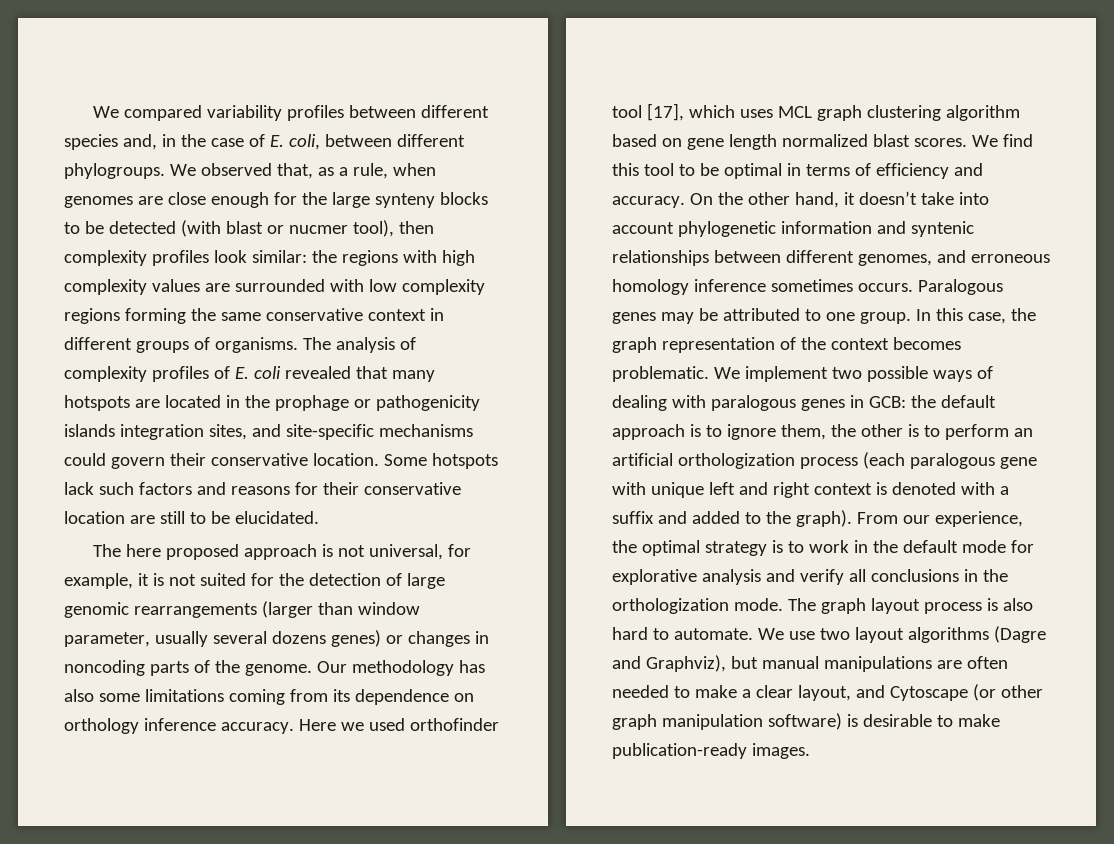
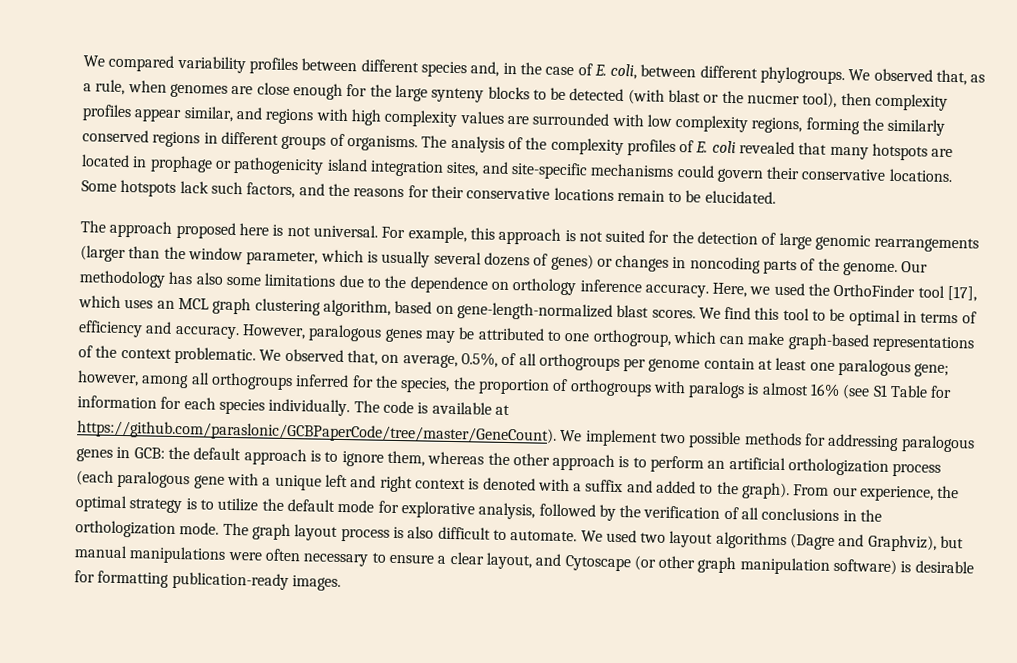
(284, 229) none -> [721,90,744,104] the
[213,250,337,263] look similar: the -> [134,106,263,123] appear similar, and
[64,308,120,324] regions -> [751,117,803,134] regions,
[220,308,426,321] same conservative context -> [887,118,946,136] [82,129,201,148] similarly conserved regions
(416, 343) none -> [525,137,548,150] the
[244,395,270,408] the -> (148, 162) none
[64,424,115,437] islands -> [326,158,368,172] island
[312,453,379,466] location. -> [888,168,953,183] locations.
[138,482,226,495] factors and -> [246,182,350,199] factors, and the
[64,511,185,524] location are still -> [553,187,665,202] locations remain
[126,544,472,560] [64,573,149,589] here proposed approach is not universal, for example, it -> [109,220,562,245] approach proposed here is not universal. For example, this approach
(353, 608) none -> [163,246,186,260] the
(150, 639) none -> [320,249,378,263] which is
(326, 637) none -> [533,253,549,266] of
[228,689,350,705] coming from its -> [338,274,407,289] due to the
[298,719,336,731] Here -> [712,282,748,298] Here,
[409,718,499,731] orthofinder -> [808,283,916,298] the OrthoFinder
(773, 113) none -> [156,300,175,309] an
[945,105,1020,121] algorithm -> [322,299,391,317] algorithm,
[686,134,868,150] gene length normalized -> [456,302,613,321] gene-length-normalized
[689,191,989,208] [612,221,974,237] [612,250,1050,266] [612,279,1003,295] On the other hand, it doesn’t take into account phylogenetic information and syntenic relationships between different genomes, and erroneous homology inference sometimes occurs. Paralogous -> [241,324,383,342] However, paralogous
[859,308,1036,324] [612,337,775,353] group. In this case, the graph representation -> [592,329,975,353] orthogroup, which can make graph-based representations
[892,337,961,350] becomes -> (172, 353) none
[744,366,993,382] [612,395,706,411] implement two possible ways of dealing with -> [284,348,950,378] [77,370,953,400] [77,395,510,417] [77,420,900,452] observed that, on average, 0.5%, of all orthogroups per genome contain at least one paralogous gene; however, among all orthogroups inferred for the species, the proportion of orthogroups with paralogs is almost 16% (see S1 Table for information for each species individually. The code is available at https://github.com/paraslonic/GCBPaperCode/tree/master/GeneCount). We implement two possible methods for addressing
[830,424,903,437] the other -> [427,451,616,471] whereas the other approach
(646, 488) none -> [262,477,272,486] a
[808,540,868,553] work in -> [217,497,259,512] utilize
[701,569,844,585] analysis and verify -> [478,502,739,521] analysis, followed by the verification of
[612,627,648,640] hard -> [437,526,491,540] difficult
[788,631,815,640] use -> [605,529,637,543] used
[936,656,1008,669] [612,685,737,698] are often needed to make -> [227,548,434,567] were often necessary to ensure
[936,714,1000,727] to make -> [74,570,170,588] for formatting

